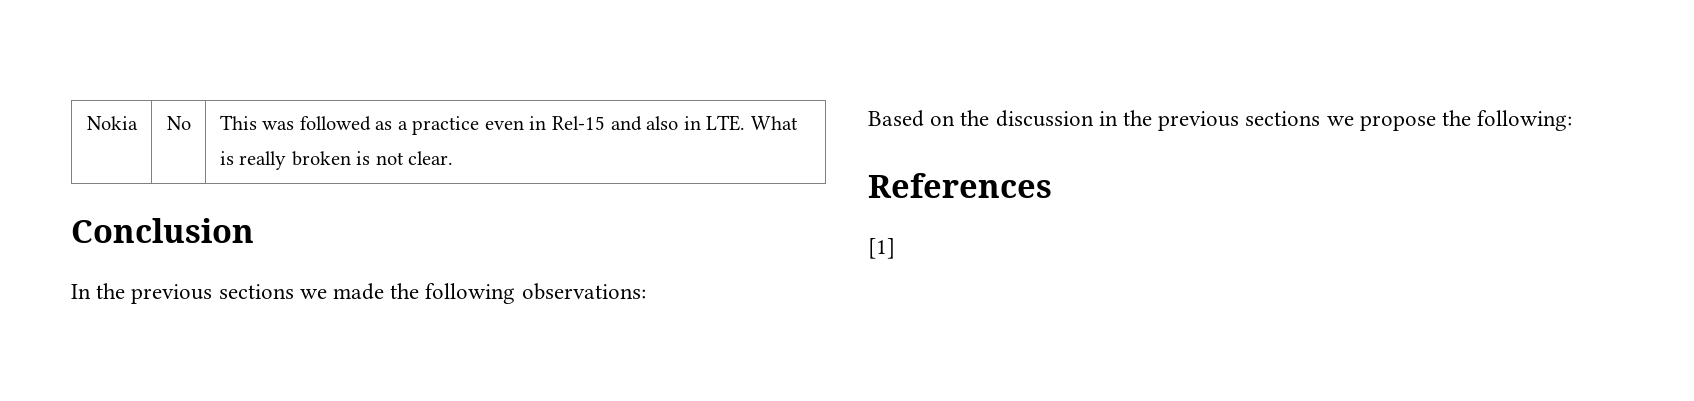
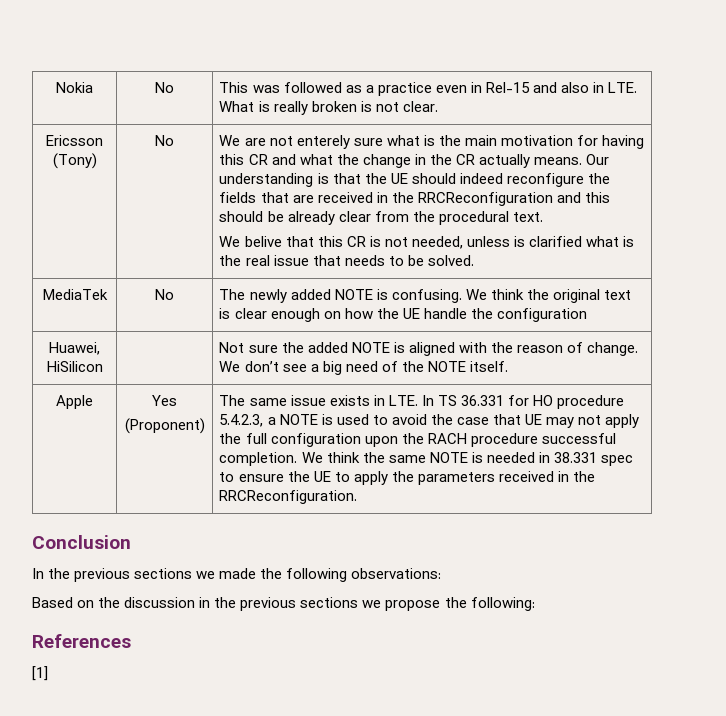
(454, 158) none -> [46,135,103,146] [52,153,97,169] [155,135,174,146] [219,135,645,149] [219,154,610,168] [219,173,610,187] [219,192,610,206] [219,211,543,225] [219,236,635,249] [219,255,474,266] [42,289,108,300] [155,289,174,300] [219,289,631,303] [219,308,587,322] [49,342,100,355] [46,361,103,372] [219,342,639,356] [219,361,508,375] [56,395,93,409] [152,395,177,406] [124,418,205,434] [219,395,625,409] [219,414,640,428] [219,433,616,447] [219,452,633,466] [219,471,595,485] [219,490,358,504] // Ericsson (Tony) | No | We are not enterely sure what is the main motivation for having this CR and what the change in the CR actually means. Our understanding is that the UE should indeed reconfigure the fields that are received in the RRCReconfiguration and this should be already clear from the procedural text. // We belive that this CR is not needed, unless is clarified what is the real issue that needs to be solved. // MediaTek | No | The newly added NOTE is confusing. We think the original text is clear enough on how the UE handle the configuration // Huawei, HiSilicon | | Not sure the added NOTE is aligned with the reason of change. We don’t see a big need of the NOTE itself. // Apple | Yes // (Proponent) | The same issue exists in LTE. In TS 36.331 for HO procedure 5.4.2.3, a NOTE is used to avoid the case that UE may not apply the full configuration upon the RACH procedure successful completion. We think the same NOTE is needed in 38.331 spec to ensure the UE to apply the parameters received in the RRCReconfiguration.

